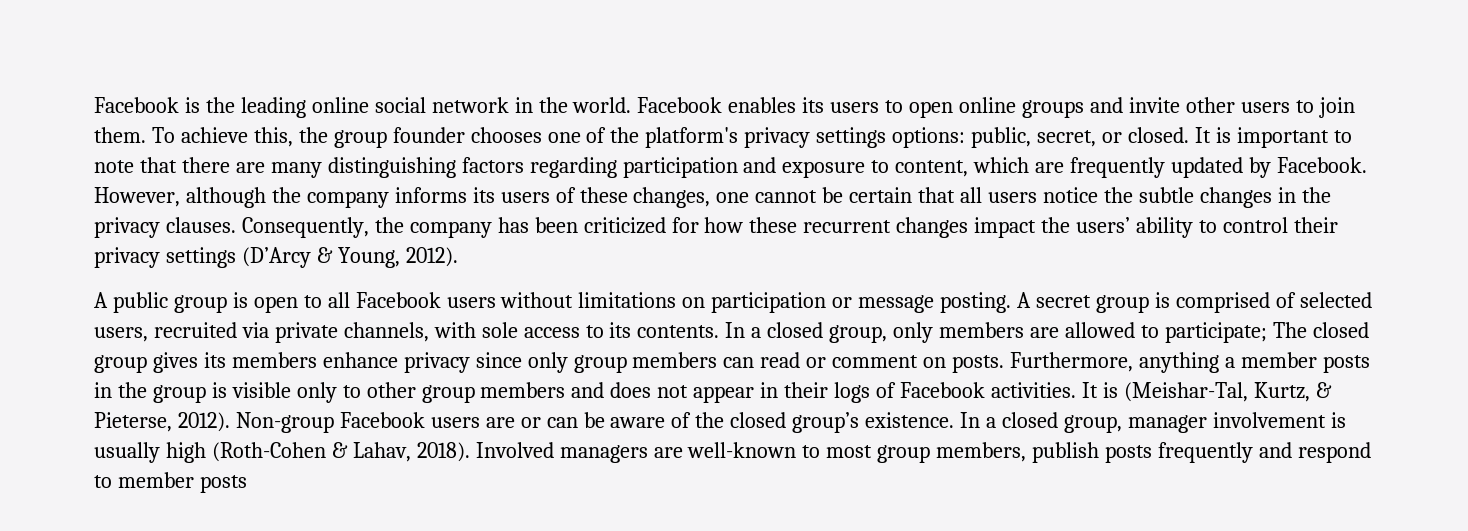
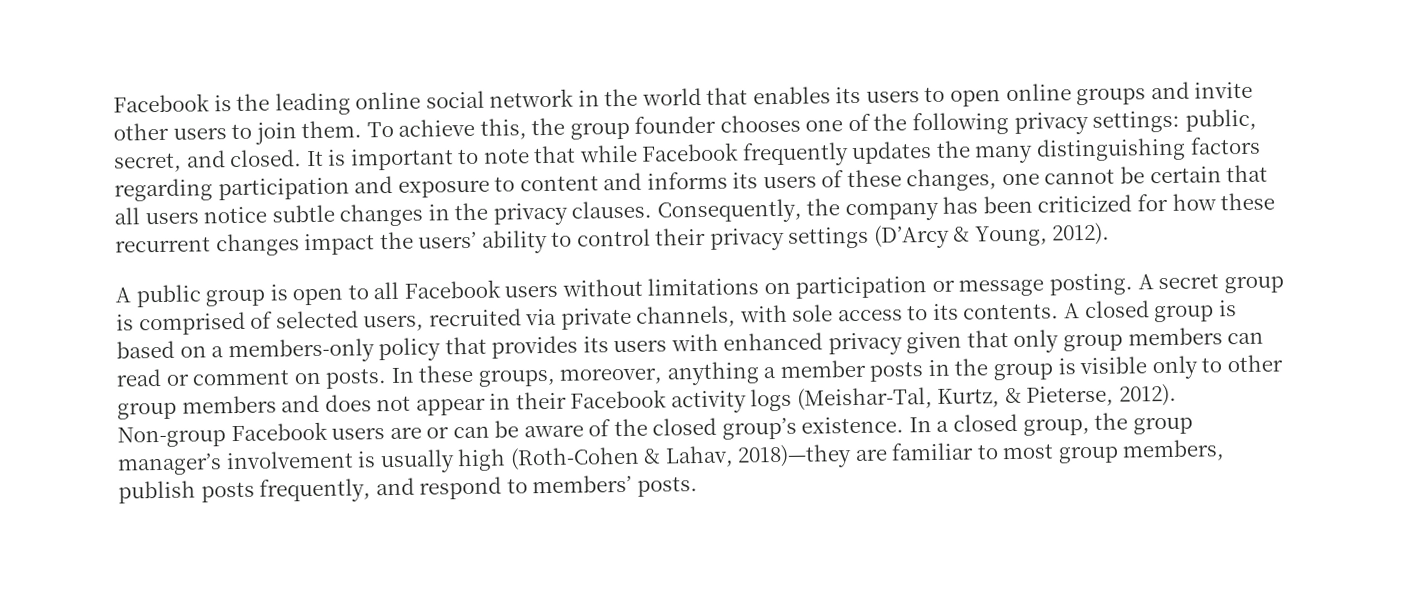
[572,97,723,113] world. Facebook -> [641,87,749,106] world that
[645,127,966,148] platform's privacy settings options: -> [912,110,1181,136] following privacy settings:
[1101,132,1122,143] or -> [185,150,226,168] and
[181,157,265,173] there are -> [578,140,971,167] while Facebook frequently updates the
[895,157,1367,178] [94,187,389,208] content, which are frequently updated by Facebook. However, although the company -> [519,172,643,192] content and
[1103,187,1133,203] the -> (268, 215) none
[725,322,1369,343] [94,352,522,373] In a closed group, only members are allowed to participate; The closed group gives its members enhance privacy since -> [1064,300,1237,323] [116,330,1009,364] A closed group is based on a members-only policy that provides its users with enhanced privacy given that
[1010,352,1134,372] Furthermore, -> [390,364,664,387] In these groups, moreover,
[834,382,1118,403] logs of Facebook activities. It is -> [570,388,793,414] Facebook activity logs
[1127,415,1207,433] manager -> [1094,412,1193,435] [117,453,222,476] the group manager’s
[416,442,797,463] 2018). Involved managers are well-known -> [737,442,975,469] 2018)—they are familiar
[1158,442,1254,463] frequently -> [259,478,372,503] frequently,
[117,472,247,493] member posts -> [532,474,698,497] members’ posts.

